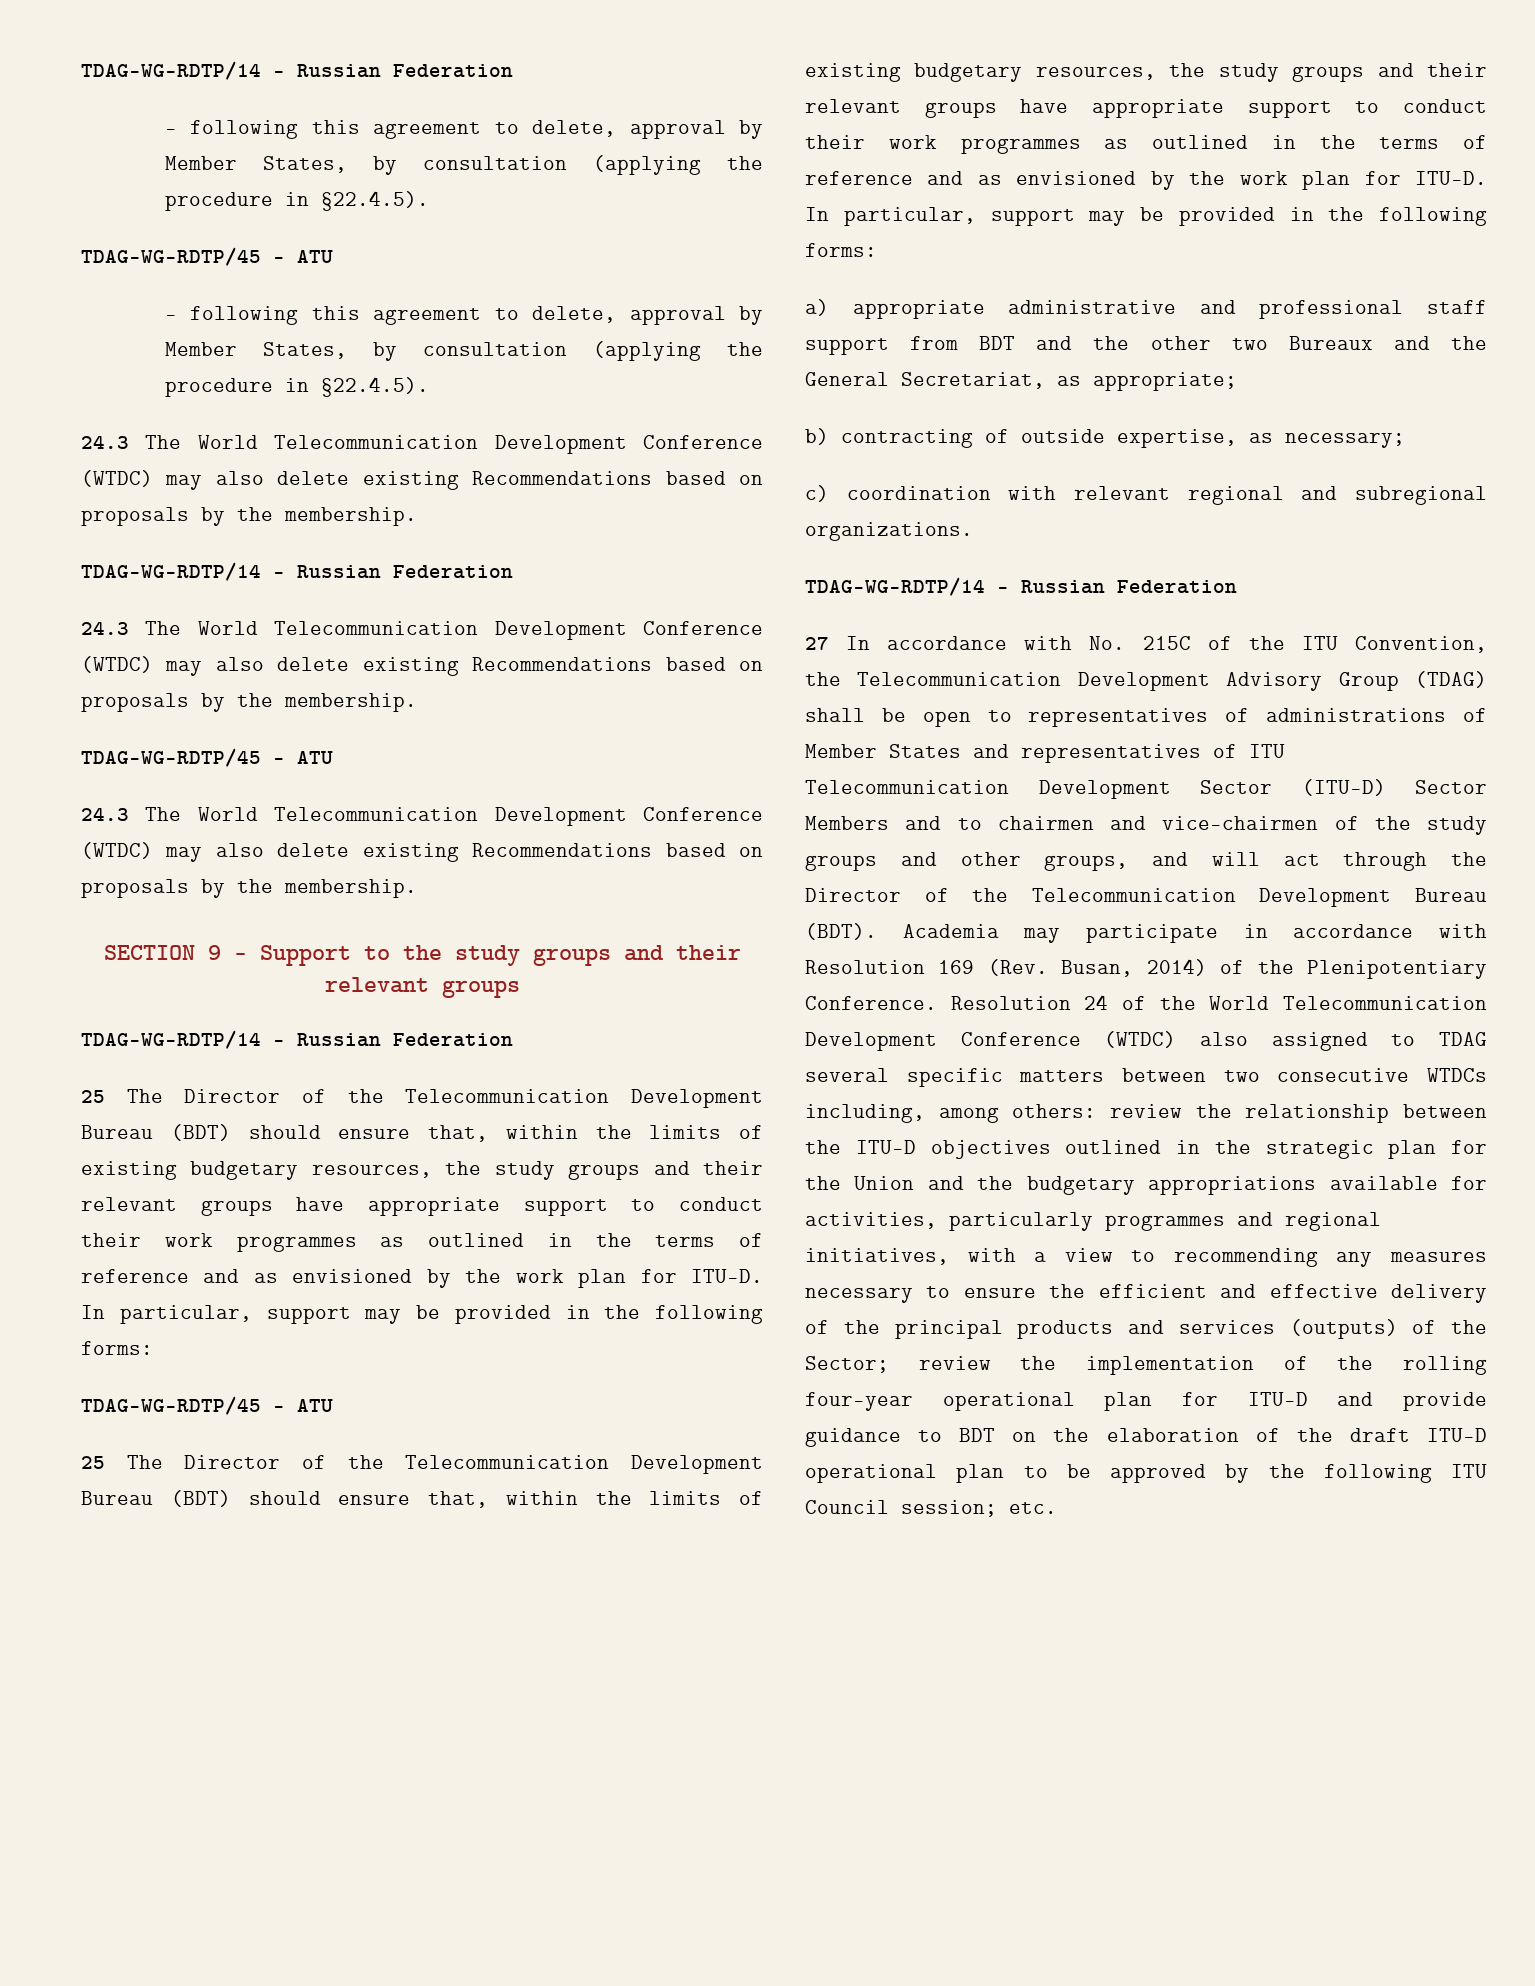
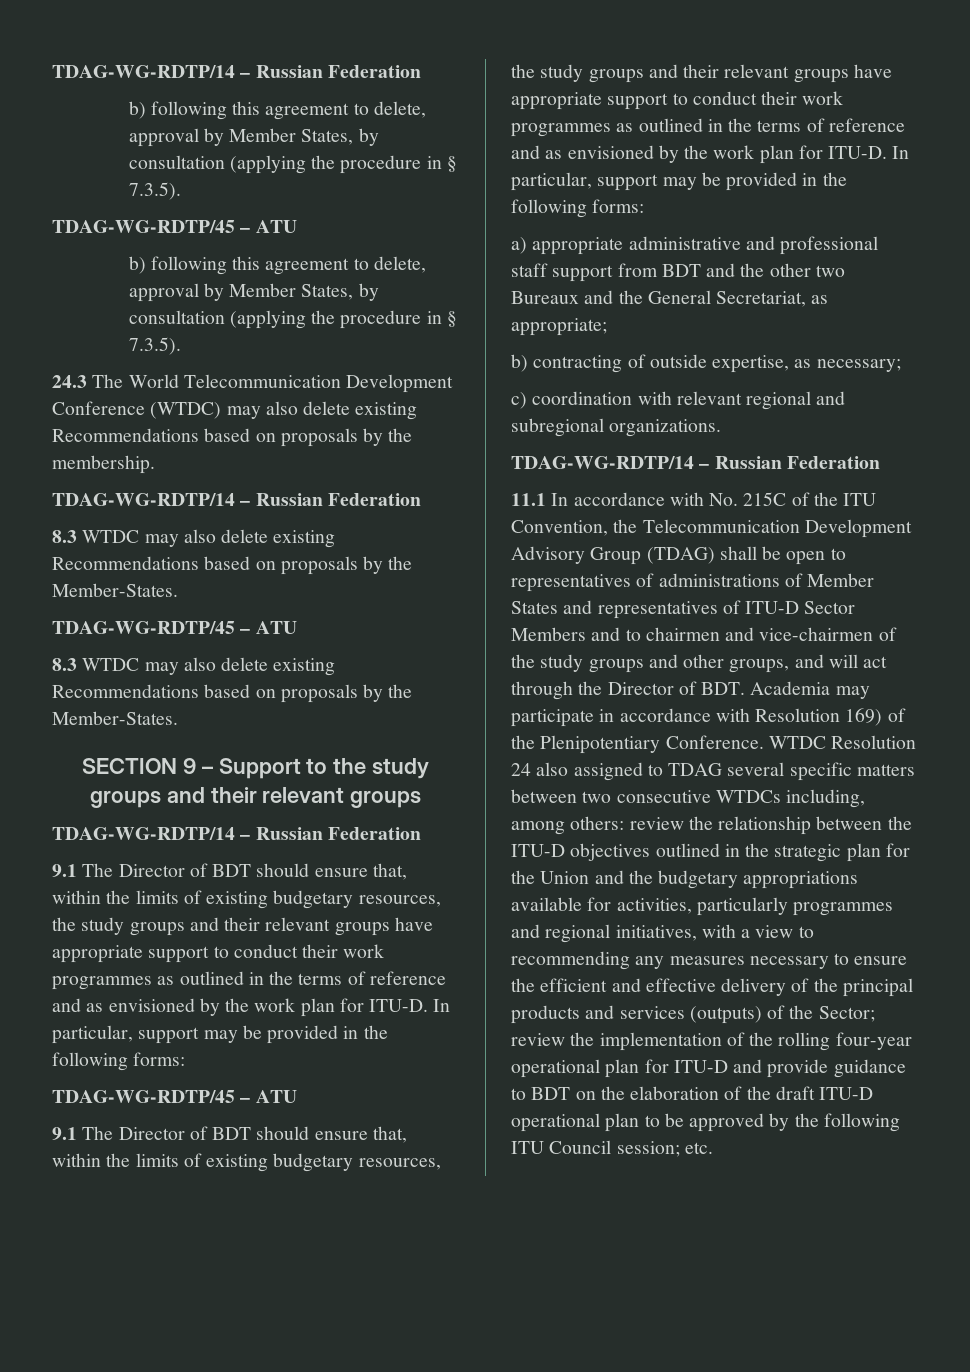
[81,61,513,80] [164,129,177,134] TDAG-WG-RDTP/14 – Russian Federation // – -> [52,65,421,78] [128,101,146,119] TDAG-WG-RDTP/14 – Russian Federation // b)
[320,191,429,211] [81,247,333,266] [164,315,177,320] §22.4.5). // TDAG-WG-RDTP/45 – ATU // – -> [446,156,457,172] [128,182,181,200] [52,220,297,233] [128,256,146,274] § 7.3.5). // TDAG-WG-RDTP/45 – ATU // b)
[320,377,429,397] §22.4.5). -> [446,311,457,327] [128,337,181,355] § 7.3.5).
[81,621,763,640] [81,656,153,673] 24.3 The World Telecommunication Development Conference (WTDC) -> [52,530,140,543] 8.3 WTDC
[284,693,417,712] [81,748,333,767] [81,807,763,826] [81,842,153,859] membership. // TDAG-WG-RDTP/45 – ATU // 24.3 The World Telecommunication Development Conference (WTDC) -> [52,583,178,597] [52,621,297,634] [52,658,140,671] Member-States. // TDAG-WG-RDTP/45 – ATU // 8.3 WTDC
[284,879,417,898] membership. -> [52,711,178,725] Member-States.
[81,1089,763,1108] [81,1124,231,1141] 25 The Director of the Telecommunication Development Bureau (BDT) -> [52,863,252,877] 9.1 The Director of BDT
[81,1455,763,1474] [81,1490,231,1507] 25 The Director of the Telecommunication Development Bureau (BDT) -> [52,1126,252,1140] 9.1 The Director of BDT
[805,637,829,650] 27 -> [511,493,546,506] 11.1
[1249,744,1285,758] [805,779,1386,799] ITU Telecommunication Development Sector (ITU-D) -> [745,601,800,614] ITU-D
[972,888,1487,907] [805,923,877,940] the Telecommunication Development Bureau (BDT). -> [701,682,746,695] BDT.
[938,959,1207,977] 169 (Rev. Busan, 2014) -> [845,708,883,726] 169)
(937, 1003) none -> [768,736,826,749] WTDC
[1122,996,1487,1011] [805,1031,1177,1051] of the World Telecommunication Development Conference (WTDC) -> (531, 769) none

